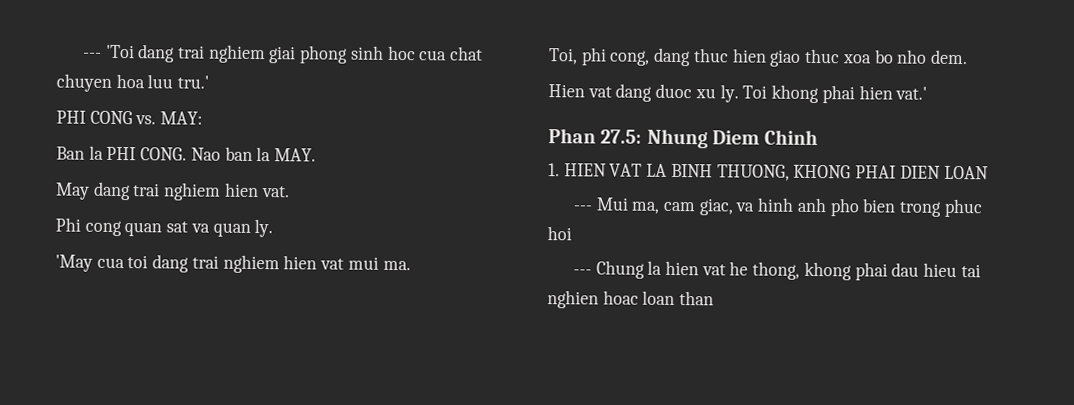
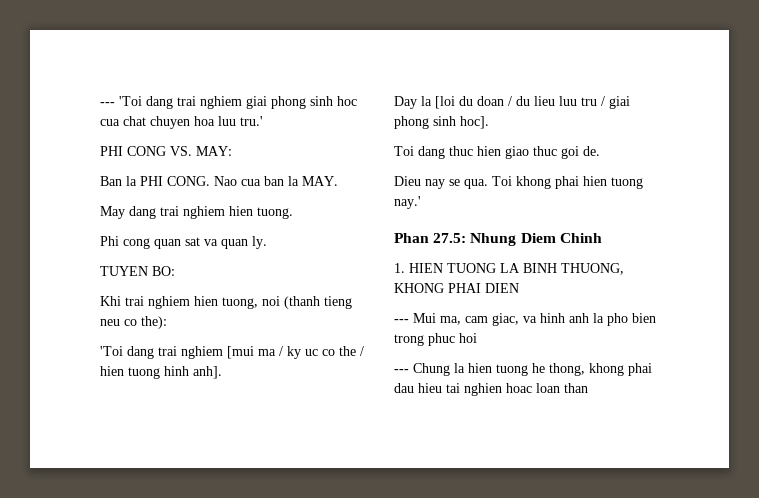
[135,115,157,125] vs. -> [170,146,192,156] VS.
(221, 154) none -> [241,179,261,186] cua
[261,186,290,198] vat. -> [257,207,293,219] tuong.
[55,254,411,274] [548,47,651,66] 'May cua toi dang trai nghiem hien vat mui ma. // Toi, phi cong, -> [100,266,175,276] [100,296,352,309] [100,316,167,329] [100,346,364,359] [100,366,222,379] [394,96,630,109] [394,116,489,129] [394,146,414,156] TUYEN BO: // Khi trai nghiem hien tuong, noi (thanh tieng neu co the): // 'Toi dang trai nghiem [mui ma / ky uc co the / hien tuong hinh anh]. // Day la [loi du doan / du lieu luu tru / giai phong sinh hoc]. // Toi
[842,49,968,65] [548,83,739,103] xoa bo nho dem. // Hien vat dang duoc xu ly. -> [561,146,600,159] [394,176,488,189] goi de. // Dieu nay se qua.
[895,86,928,100] vat.' -> [611,177,643,189] [394,196,421,209] tuong nay.'
[609,163,643,177] VAT -> [447,263,496,273] TUONG
[943,165,989,180] LOAN -> (519, 288) none
(827, 205) none -> [593,313,604,323] la
[701,264,726,276] vat -> [496,364,528,376] tuong

